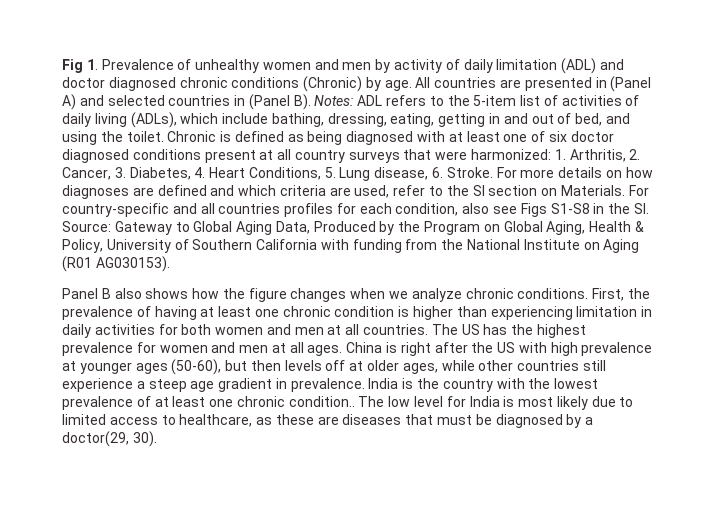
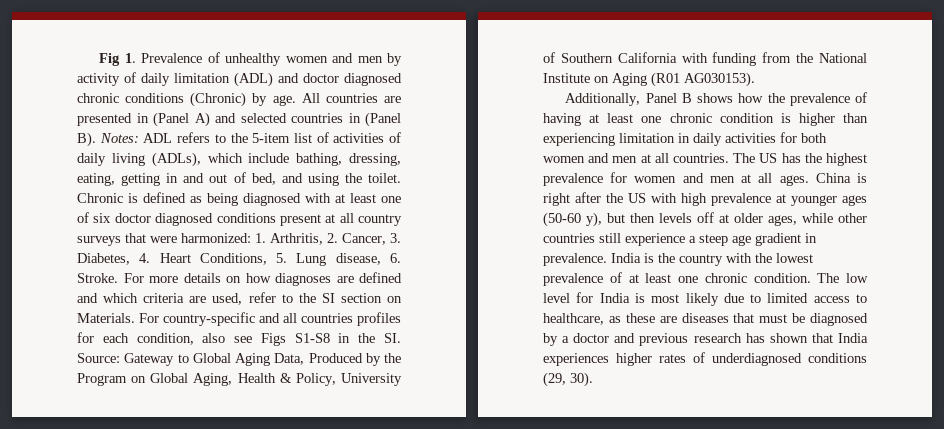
(170, 264) none -> [565,93,641,106] Additionally,
[114,288,142,299] also -> (692, 98) none
[248,288,650,302] figure changes when we analyze chronic conditions. First, the -> (785, 98) none
[171,359,222,375] (50-60), -> [543,212,602,227] (50-60 y),
[288,396,355,407] condition.. -> [753,273,811,283] condition.
[62,431,129,447] doctor(29, -> [573,333,868,346] [543,352,867,366] [543,372,566,387] doctor and previous research has shown that India experiences higher rates of underdiagnosed conditions (29,

